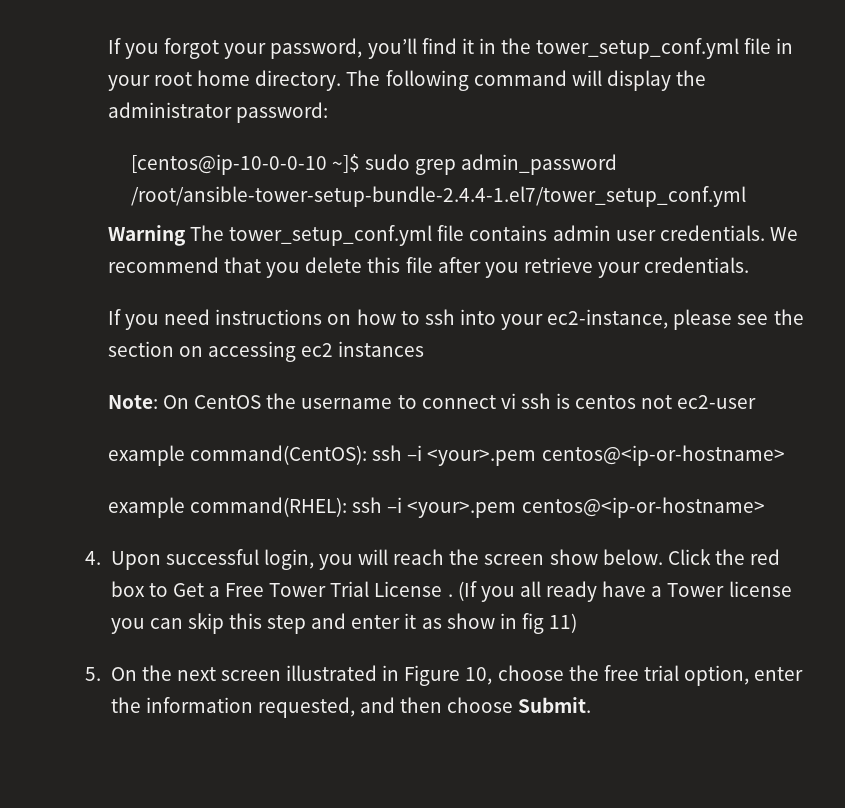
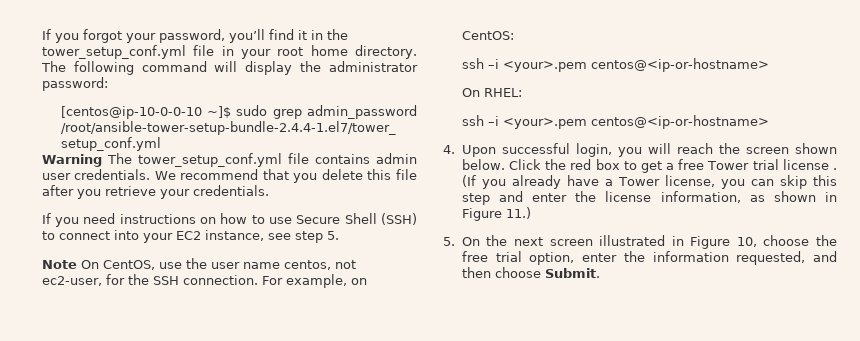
[424,309,804,330] [107,341,425,362] [107,393,757,409] [107,445,785,466] [107,497,348,518] ssh into your ec2-instance, please see the section on accessing ec2 instances // Note: On CentOS the username to connect vi ssh is centos not ec2-user // example command(CentOS): ssh –i <your>.pem centos@<ip-or-hostname> // example command(RHEL): -> [269,213,418,225] [41,230,339,243] [41,258,356,270] [41,274,367,288] [461,31,514,40] [461,58,769,72] [461,88,522,97] use Secure Shell (SSH) to connect into your EC2 instance, see step 5. // Note On CentOS, use the user name centos, not ec2-user, for the SSH connection. For example, on CentOS: // ssh –i <your>.pem centos@<ip-or-hostname> // On RHEL: //
[549,549,598,565] show -> [795,143,837,154] shown
[172,581,443,597] Get a Free Tower Trial License -> [640,159,829,173] get a free Tower trial license
[519,581,598,602] all ready -> [511,175,561,189] already
[728,581,792,597] license -> [664,175,715,187] license,
[404,613,578,634] it as show in fig 11) -> [575,191,837,203] [461,207,531,221] the license information, as shown in Figure 11.)

